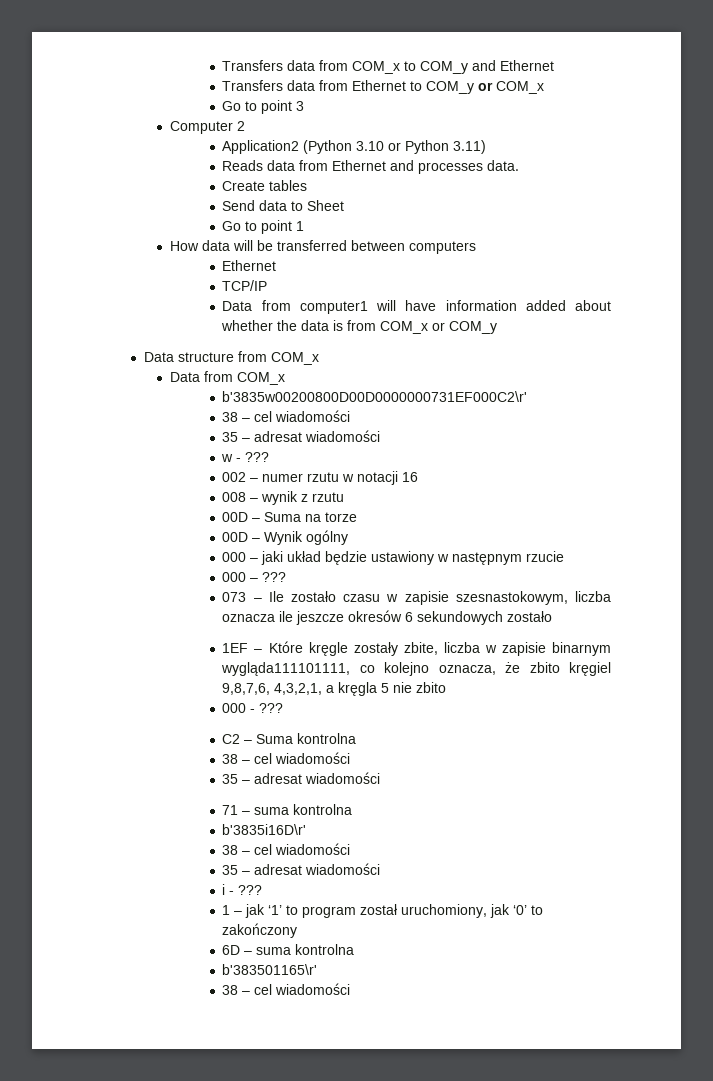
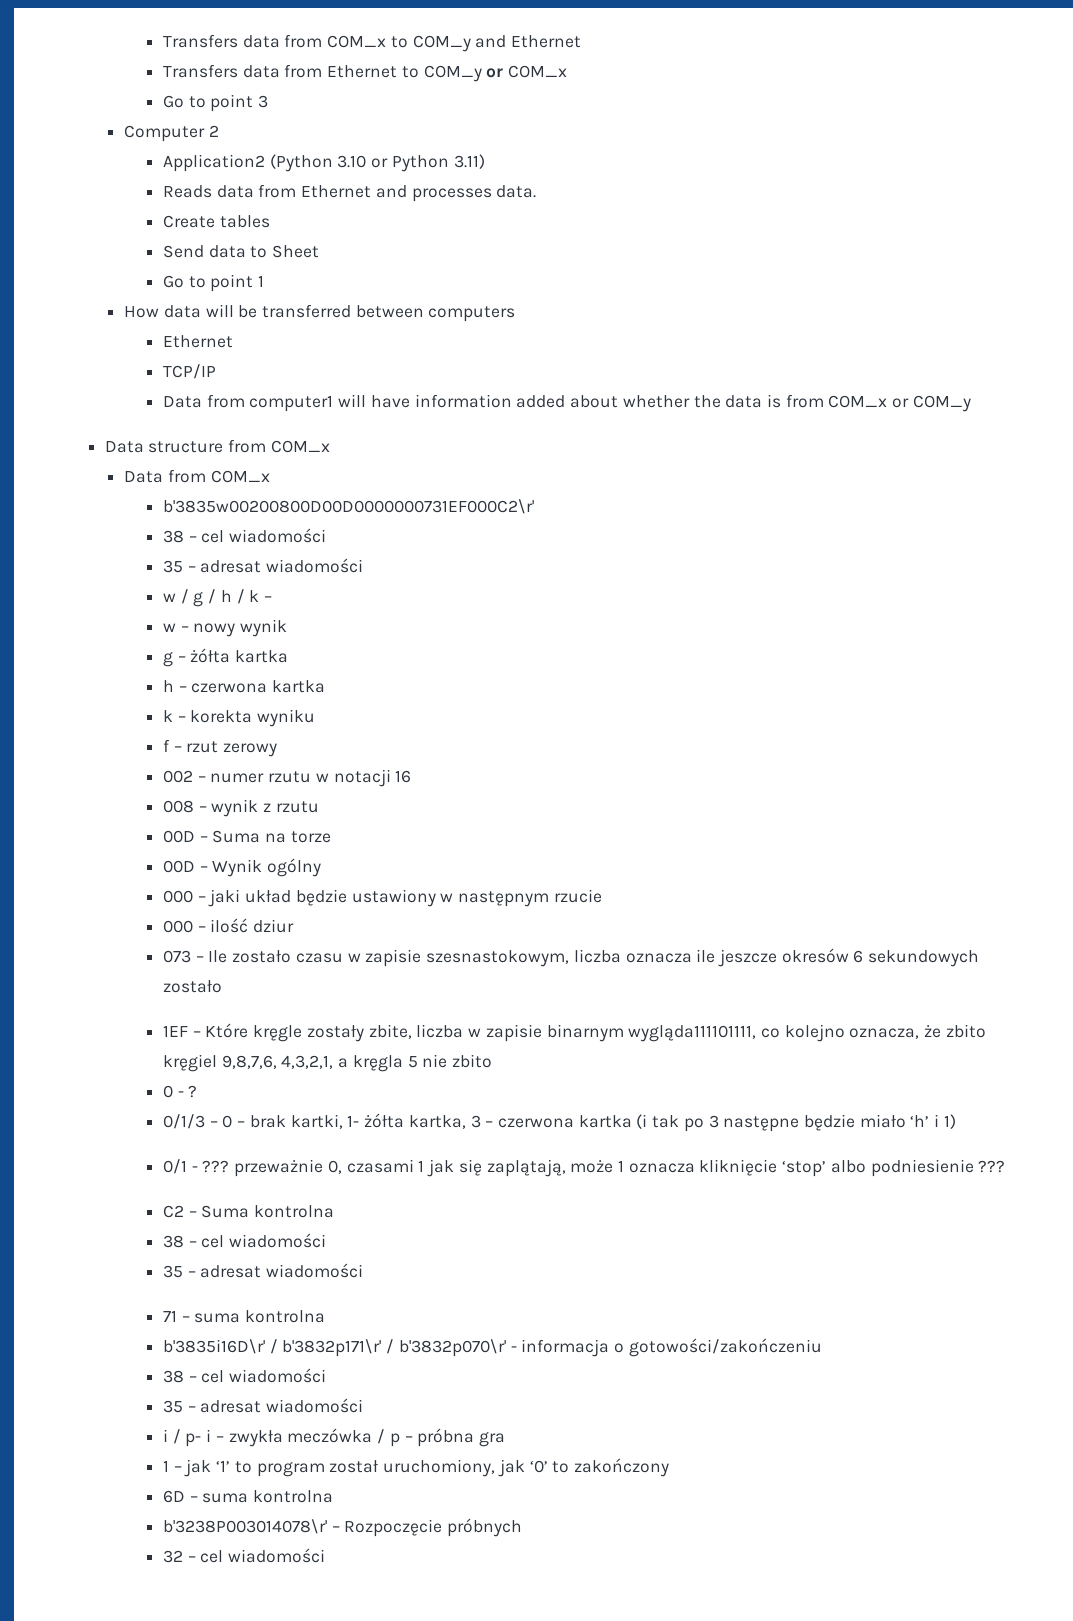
[236,452,270,462] - ??? -> [180,589,273,607] [162,619,288,637] [162,648,289,667] [162,680,326,693] [162,709,316,727] [162,739,278,757] / g / h / k – // w – nowy wynik // g – żółta kartka // h – czerwona kartka // k – korekta wyniku // f – rzut zerowy
[262,572,287,582] ??? -> [210,918,295,933] ilość dziur
[222,703,256,713] 000 - -> [162,1085,198,1098] [162,1113,956,1132] [162,1159,974,1177] 0 - ? // 0/1/3 – 0 – brak kartki, 1- żółta kartka, 3 – czerwona kartka (i tak po 3 następne będzie miało ‘h’ i 1) // 0/1 - ??? przeważnie 0, czasami 1 jak się zaplątają, może 1 oznacza kliknięcie ‘stop’ albo podniesienie
(307, 829) none -> [269,1338,822,1357] / b'3832p171\r' / b'3832p070\r' - informacja o gotowości/zakończeniu
[229,885,263,895] - ??? -> [172,1428,505,1447] / p- i – zwykła meczówka / p – próbna gra
[222,964,318,975] [222,985,239,995] b'383501165\r' // 38 -> [162,1518,523,1537] [162,1550,183,1563] b'3238P003014078\r' – Rozpoczęcie próbnych // 32

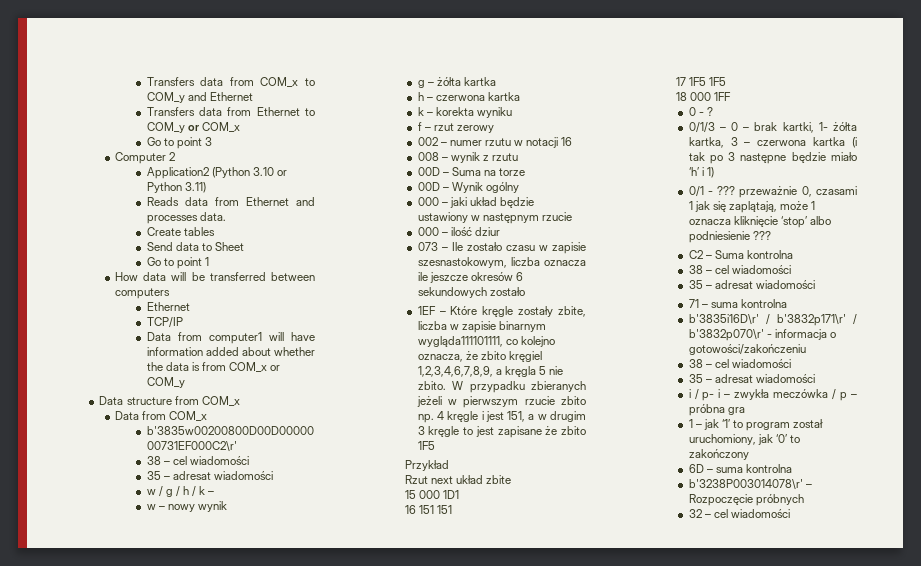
[221,1055,334,1069] 9,8,7,6, 4,3,2,1, -> [417,366,493,377] 1,2,3,4,6,7,8,9,
[452,1054,493,1068] zbito -> [417,381,586,393] [416,396,586,408] [417,411,586,423] [417,426,586,438] [417,441,435,450] [404,460,449,471] [404,475,512,484] [404,490,460,499] [404,505,453,514] [675,77,727,86] [675,92,732,101] zbito. W przypadku zbieranych jeżeli w pierwszym rzucie zbito np. 4 kręgle i jest 151, a w drugim 3 kręgle to jest zapisane że zbito 1F5 // Przykład // Rzut next układ zbite // 15 000 1D1 // 16 151 151 // 17 1F5 1F5 // 18 000 1FF

